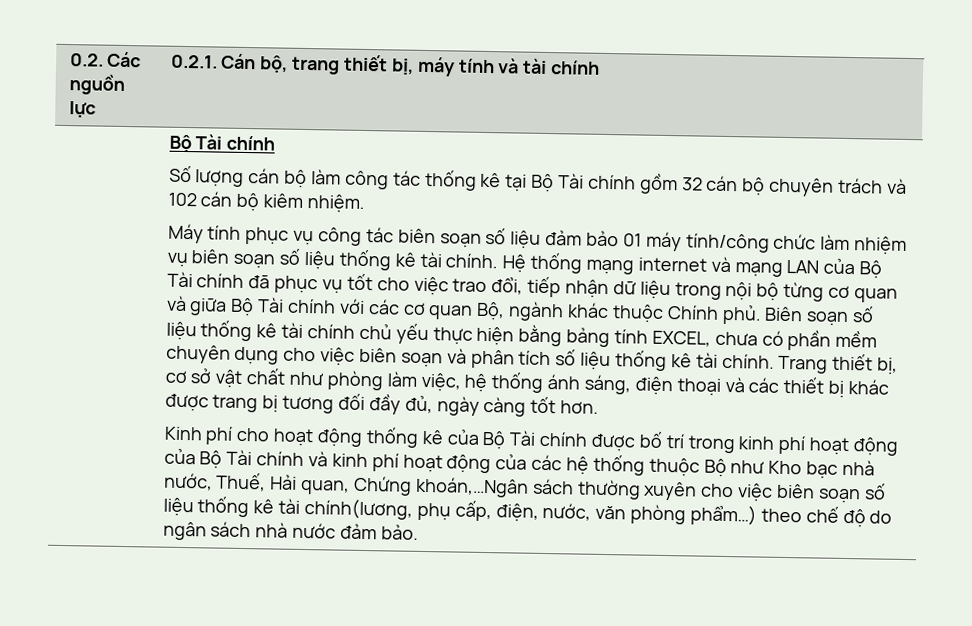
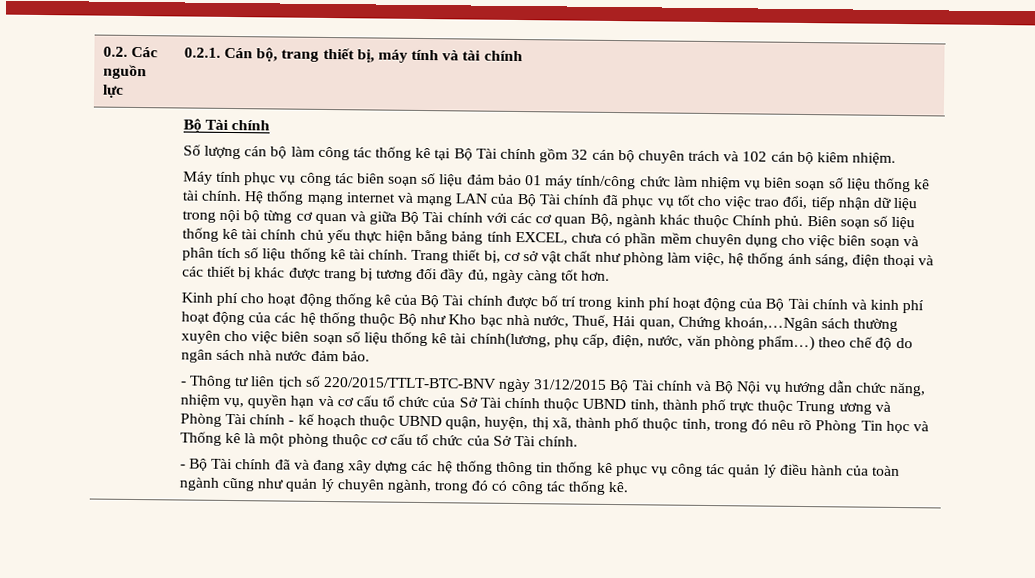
(419, 532) none -> [179,375,927,397] [179,394,891,415] [179,413,930,434] [179,431,579,448] [179,458,901,478] [178,477,629,495] // - Thông tư liên tịch số 220/2015/TTLT-BTC-BNV ngày 31/12/2015 Bộ Tài chính và Bộ Nội vụ hướng dẫn chức năng, nhiệm vụ, quyền hạn và cơ cấu tổ chức của Sở Tài chính thuộc UBND tỉnh, thành phố trực thuộc Trung ương và Phòng Tài chính - kế hoạch thuộc UBND quận, huyện, thị xã, thành phố thuộc tỉnh, trong đó nêu rõ Phòng Tin học và Thống kê là một phòng thuộc cơ cấu tổ chức của Sở Tài chính. // - Bộ Tài chính đã và đang xây dựng các hệ thống thông tin thống kê phục vụ công tác quản lý điều hành của toàn ngành cũng như quản lý chuyên ngành, trong đó có công tác thống kê.

